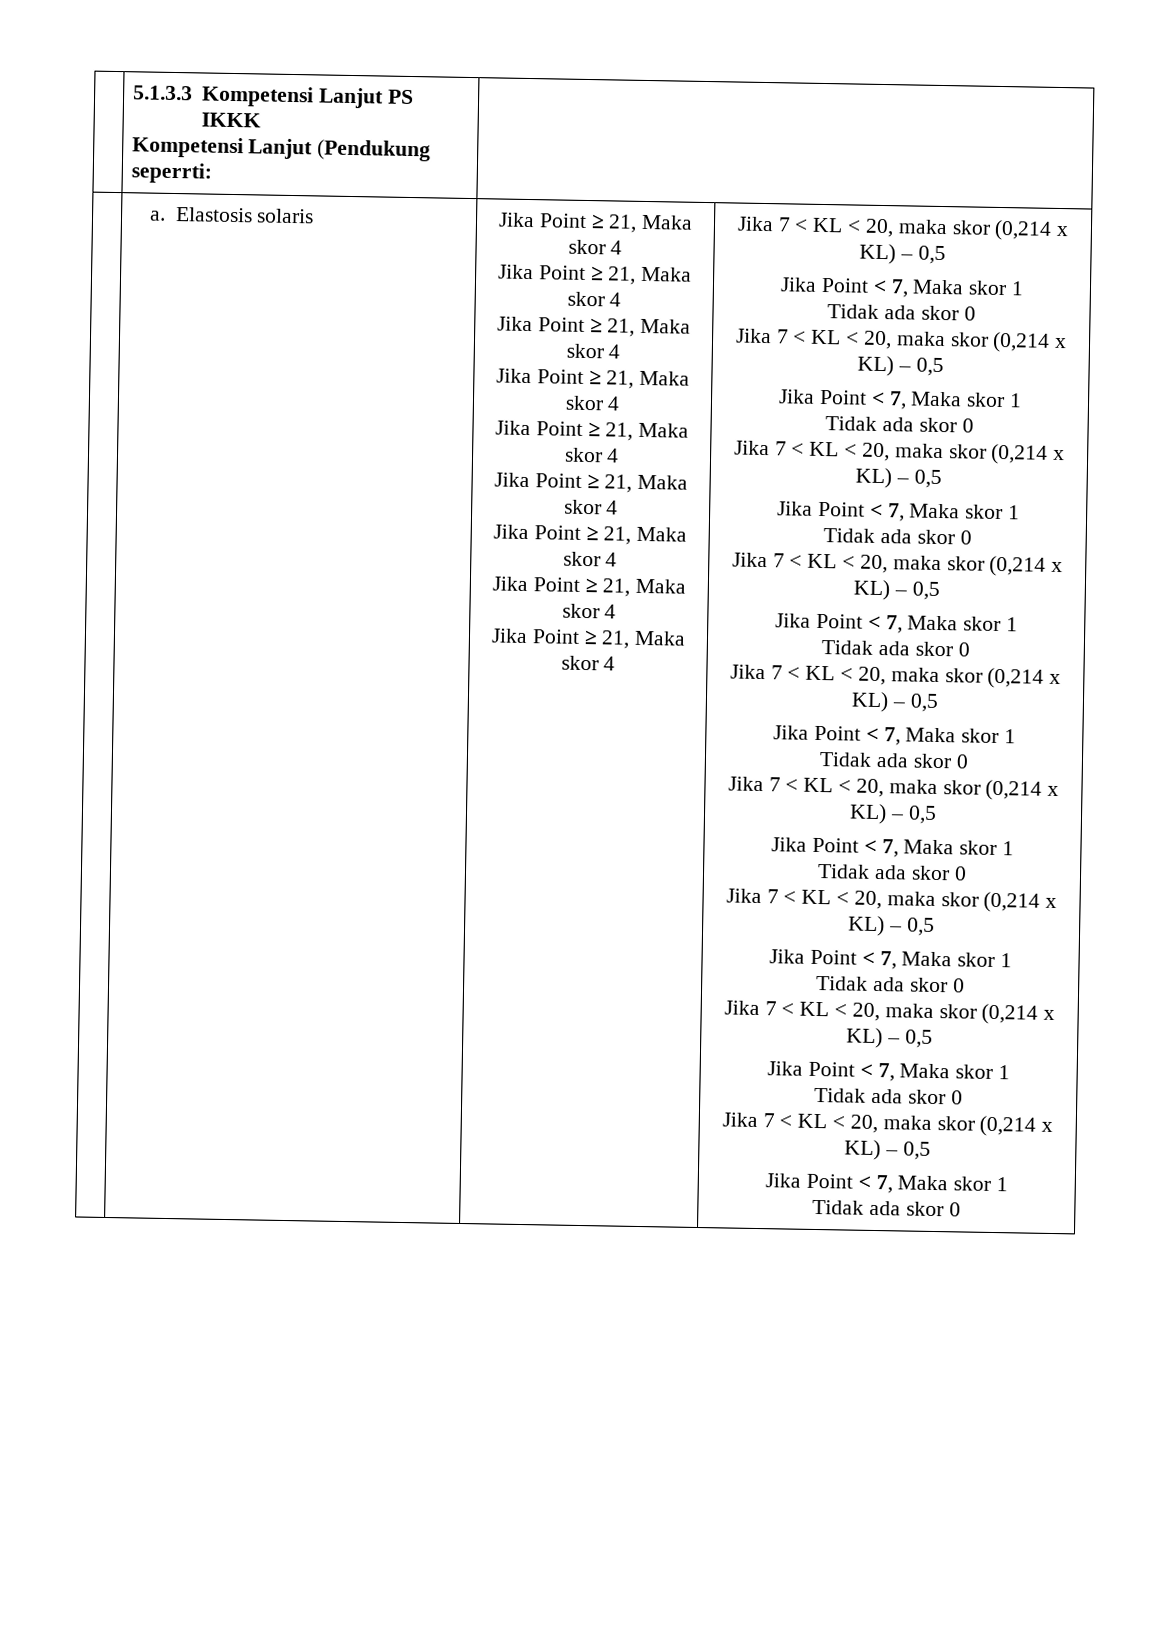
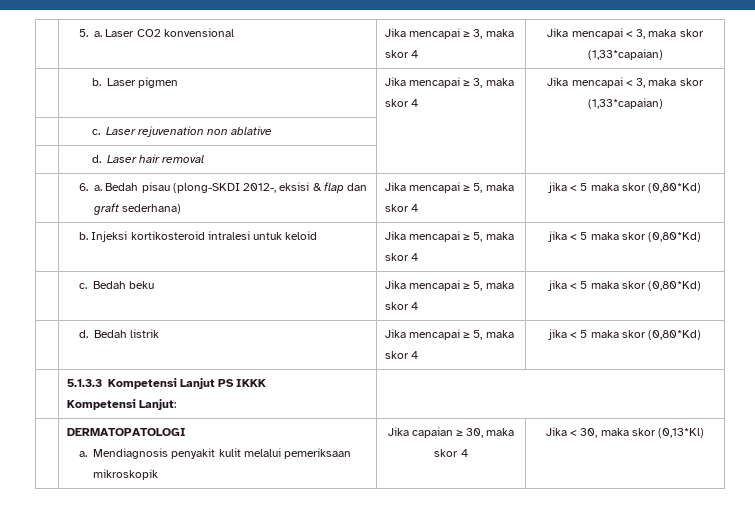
(132, 93) none -> [79,28,234,37] [384,28,514,39] [384,50,418,58] [547,28,704,39] [587,49,663,60] [91,77,178,88] [384,77,514,88] [384,99,418,107] [547,77,704,88] [587,98,663,109] [91,126,273,137] [91,154,205,163] [79,182,368,193] [93,203,182,215] [384,182,514,193] [384,204,418,212] [547,182,702,193] [79,231,318,242] [384,231,514,242] [384,253,418,261] [547,231,702,242] [79,281,155,289] [384,280,514,291] [384,302,418,310] [547,280,702,291] [79,329,160,338] [384,329,514,340] [384,351,418,359] [547,329,702,340] | 5. a. Laser CO2 konvensional | Jika mencapai ≥ 3, maka skor 4 | Jika mencapai < 3, maka skor (1,33*capaian) // | b. Laser pigmen | Jika mencapai ≥ 3, maka skor 4 | Jika mencapai < 3, maka skor (1,33*capaian) // | c. Laser rejuvenation non ablative | | // | d. Laser hair removal | | // | 6. a. Bedah pisau (plong-SKDI 2012-, eksisi & flap dan graft sederhana) | Jika mencapai ≥ 5, maka skor 4 | jika < 5 maka skor (0,80*Kd) // | b. Injeksi kortikosteroid intralesi untuk keloid | Jika mencapai ≥ 5, maka skor 4 | jika < 5 maka skor (0,80*Kd) // | c. Bedah beku | Jika mencapai ≥ 5, maka skor 4 | jika < 5 maka skor (0,80*Kd) // | d. Bedah listrik | Jika mencapai ≥ 5, maka skor 4 | jika < 5 maka skor (0,80*Kd) //
[248,138,432,162] [130,162,212,184] [148,207,315,224] [497,212,694,233] [567,239,623,255] [497,264,693,285] [566,291,622,307] [496,316,692,337] [565,343,621,359] [495,368,691,389] [564,395,621,411] [494,420,690,441] [563,447,620,463] [493,472,689,493] [563,499,619,515] [492,524,688,545] [562,551,618,567] [491,576,687,597] [561,603,617,619] [490,628,687,649] [560,655,616,671] [736,216,1070,241] [859,243,946,265] [780,277,1024,298] [827,304,976,321] [735,328,1068,353] [857,355,944,377] [778,389,1022,410] [825,416,974,433] [733,440,1066,465] [855,467,942,489] [777,501,1020,522] [823,528,972,545] [731,552,1064,577] [853,579,940,601] [775,613,1018,634] [821,640,970,657] [729,664,1062,689] [851,691,939,713] [773,725,1016,746] [819,752,969,769] [727,776,1060,801] [849,803,937,825] [771,837,1014,858] [817,863,967,881] [725,888,1058,913] [847,915,935,937] [769,949,1012,970] [816,975,965,993] [723,1000,1056,1025] [846,1027,933,1049] [767,1061,1010,1082] [814,1087,963,1105] [721,1112,1054,1137] [844,1139,931,1161] [765,1173,1008,1194] [812,1199,961,1217] Lanjut (Pendukung seperrti: | // | a. Elastosis solaris | Jika Point ≥ 21, Maka skor 4 // Jika Point ≥ 21, Maka skor 4 // Jika Point ≥ 21, Maka skor 4 // Jika Point ≥ 21, Maka skor 4 // Jika Point ≥ 21, Maka skor 4 // Jika Point ≥ 21, Maka skor 4 // Jika Point ≥ 21, Maka skor 4 // Jika Point ≥ 21, Maka skor 4 // Jika Point ≥ 21, Maka skor 4 | Jika 7 < KL < 20, maka skor (0,214 x KL) – 0,5 // Jika Point < 7, Maka skor 1 // Tidak ada skor 0 // Jika 7 < KL < 20, maka skor (0,214 x KL) – 0,5 // Jika Point < 7, Maka skor 1 // Tidak ada skor 0 // Jika 7 < KL < 20, maka skor (0,214 x KL) – 0,5 // Jika Point < 7, Maka skor 1 // Tidak ada skor 0 // Jika 7 < KL < 20, maka skor (0,214 x KL) – 0,5 // Jika Point < 7, Maka skor 1 // Tidak ada skor 0 // Jika 7 < KL < 20, maka skor (0,214 x KL) – 0,5 // Jika Point < 7, Maka skor 1 // Tidak ada skor 0 // Jika 7 < KL < 20, maka skor (0,214 x KL) – 0,5 // Jika Point < 7, Maka skor 1 // Tidak ada skor 0 // Jika 7 < KL < 20, maka skor (0,214 x KL) – 0,5 // Jika Point < 7, Maka skor 1 // Tidak ada skor 0 // Jika 7 < KL < 20, maka skor (0,214 x KL) – 0,5 // Jika Point < 7, Maka skor 1 // Tidak ada skor 0 // Jika 7 < KL < 20, maka skor (0,214 x KL) – 0,5 // Jika Point < 7, Maka skor 1 // Tidak ada skor 0 -> [138,399,176,410] [66,428,186,436] [79,448,352,459] [93,469,159,480] [387,427,515,438] [434,449,468,457] [545,427,705,438] Lanjut: | // | DERMATOPATOLOGI // a. Mendiagnosis penyakit kulit melalui pemeriksaan mikroskopik | Jika capaian ≥ 30, maka skor 4 | Jika < 30, maka skor (0,13*Kl)

